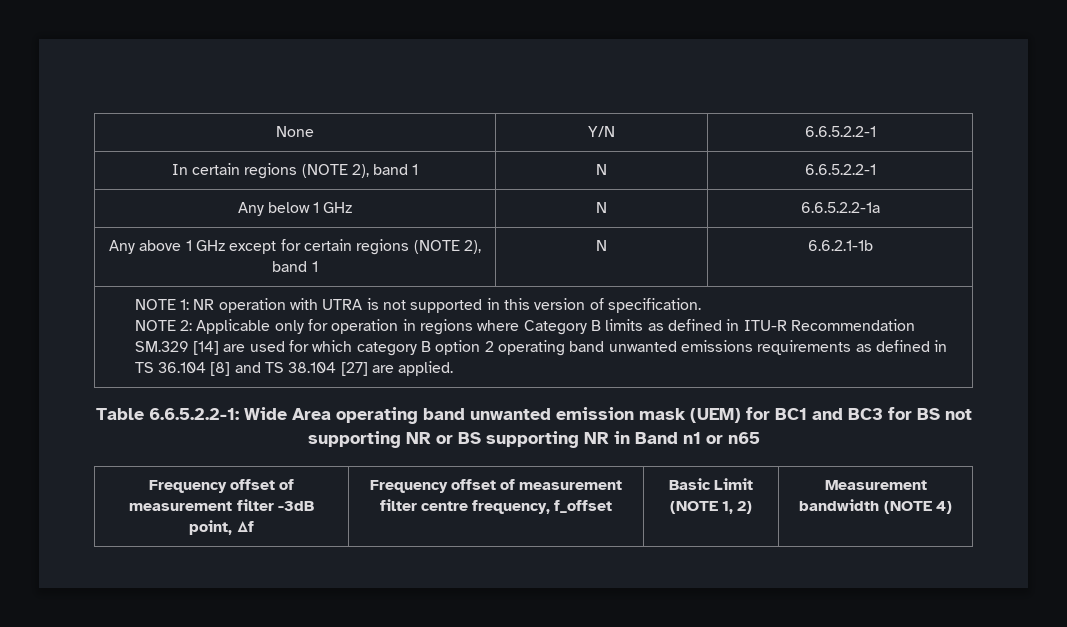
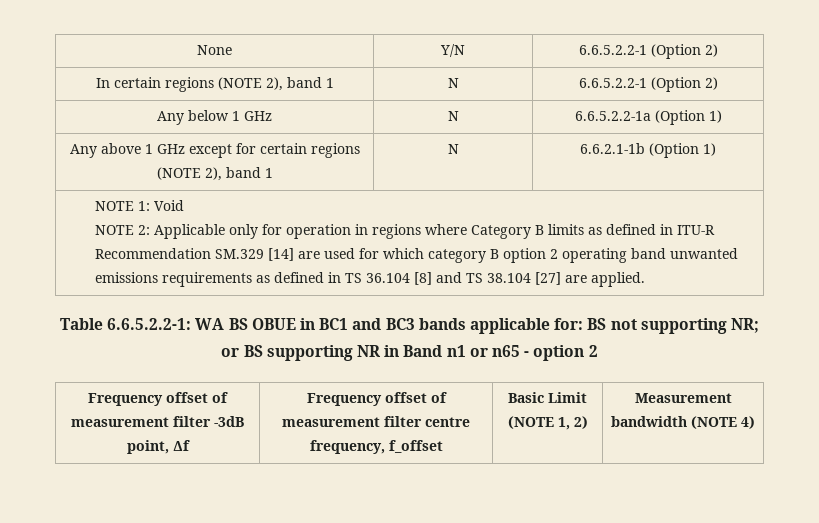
(876, 131) none -> [650,44,718,59] (Option 2)
(876, 169) none -> [650,77,718,92] (Option 2)
(880, 207) none -> [654,110,722,125] (Option 1)
(873, 245) none -> [649,143,716,158] (Option 1)
[193,298,701,313] NR operation with UTRA is not supported in this version of specification. -> [154,200,185,211] Void
[243,407,912,424] Wide Area operating band unwanted emission mask (UEM) for BC1 and BC3 for -> [195,318,584,334] WA BS OBUE in BC1 and BC3 bands applicable for:
[405,432,431,444] NR -> [730,318,759,333] NR;
(760, 438) none -> [524,345,598,361] - option 2

